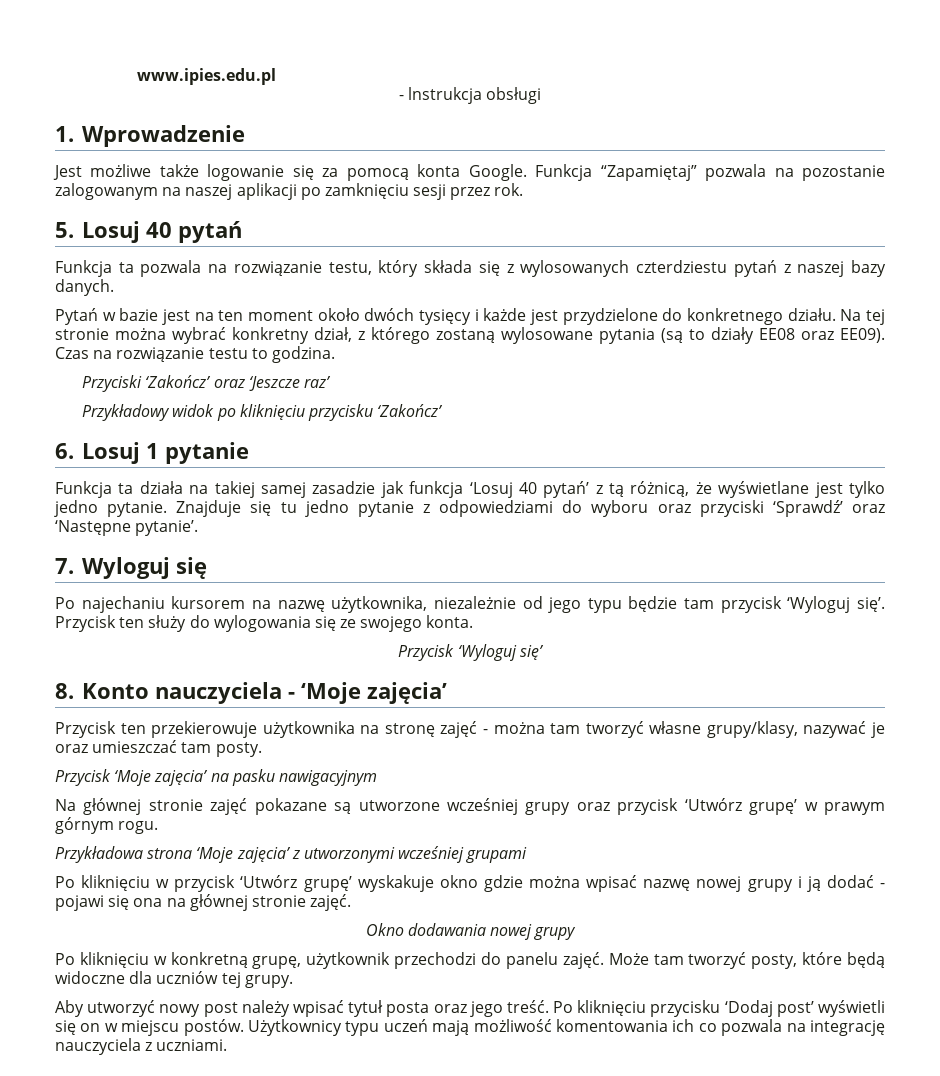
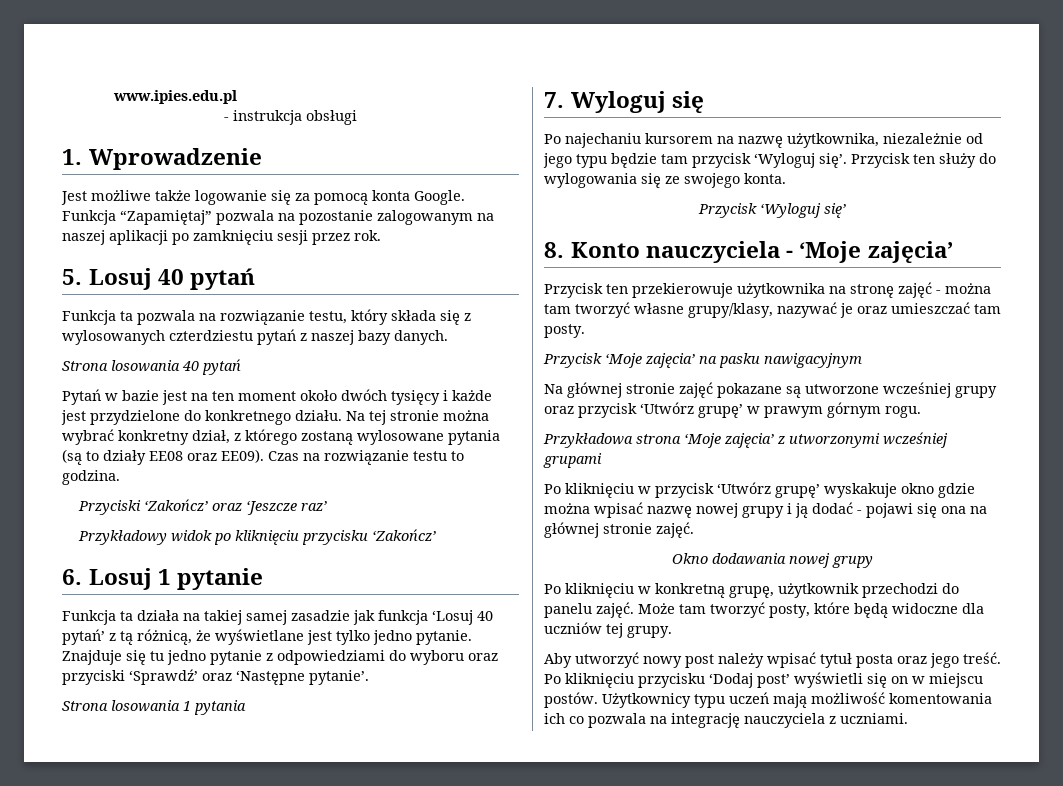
[408,87,482,104] lnstrukcja -> [233,110,302,125] instrukcja
(114, 287) none -> [62,359,241,375] // Strona losowania 40 pytań
(199, 528) none -> [62,700,246,715] // Strona losowania 1 pytania

